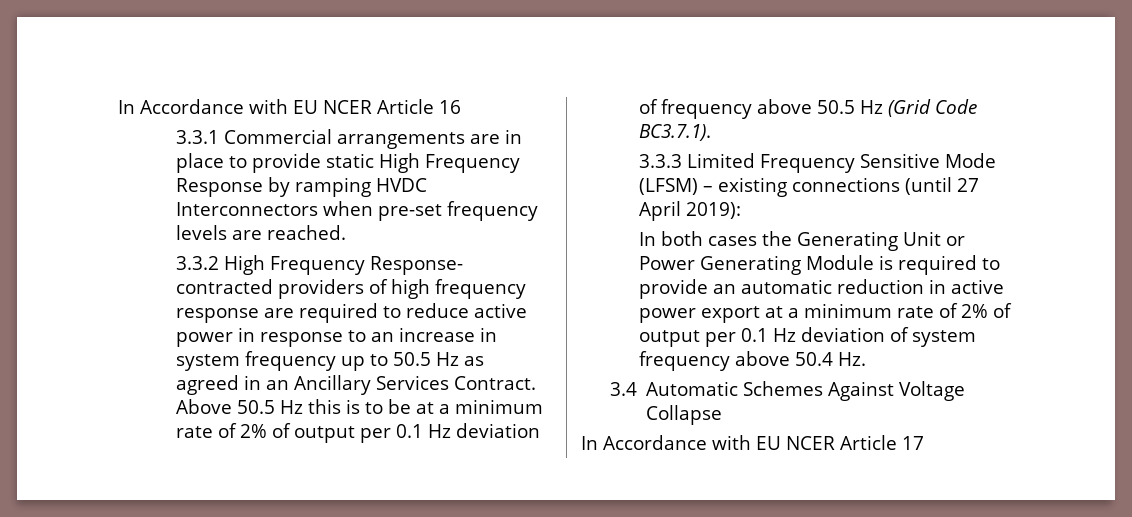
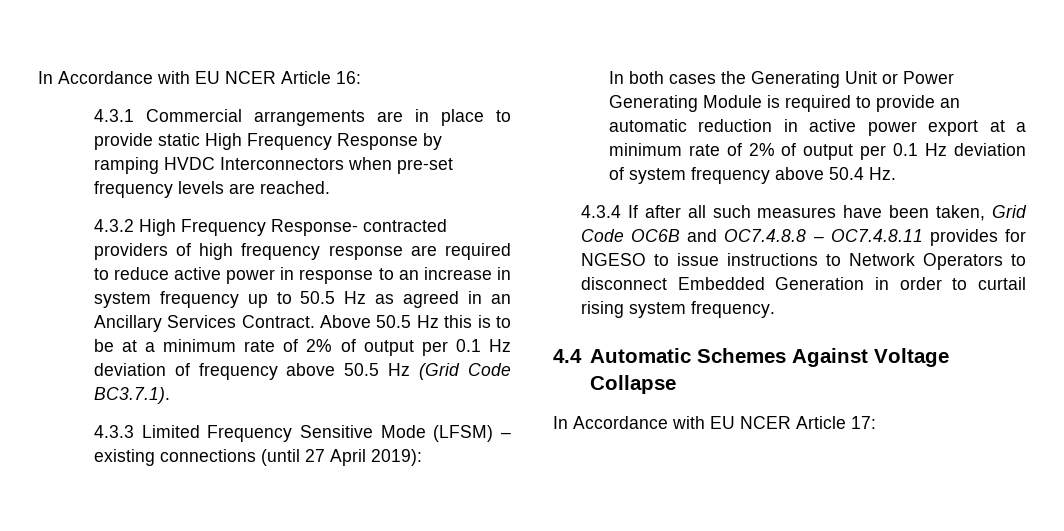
[118,99,461,114] [176,130,220,144] In Accordance with EU NCER Article 16 // 3.3.1 -> [38,71,361,84] [93,109,134,122] In Accordance with EU NCER Article 16: // 4.3.1
[176,256,220,270] 3.3.2 -> [93,219,134,232] 4.3.2
[639,154,683,168] 3.3.3 -> [93,425,134,438] 4.3.3
[610,382,638,396] 3.4 -> [580,205,1027,221] [580,229,1026,246] [580,253,1026,270] [580,277,1026,290] [580,301,775,318] [553,349,582,363] 4.3.4 If after all such measures have been taken, Grid Code OC6B and OC7.4.8.8 – OC7.4.8.11 provides for NGESO to issue instructions to Network Operators to disconnect Embedded Generation in order to curtail rising system frequency. // 4.4
[902,436,924,450] 17 -> [851,416,876,429] 17:

